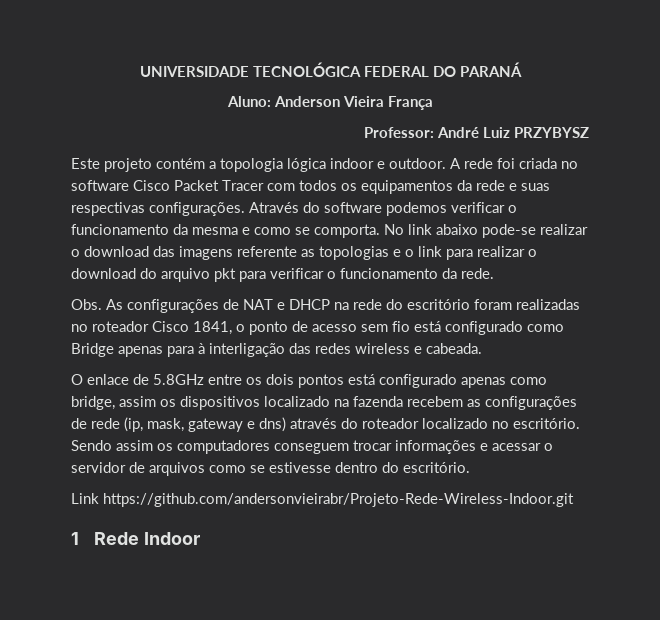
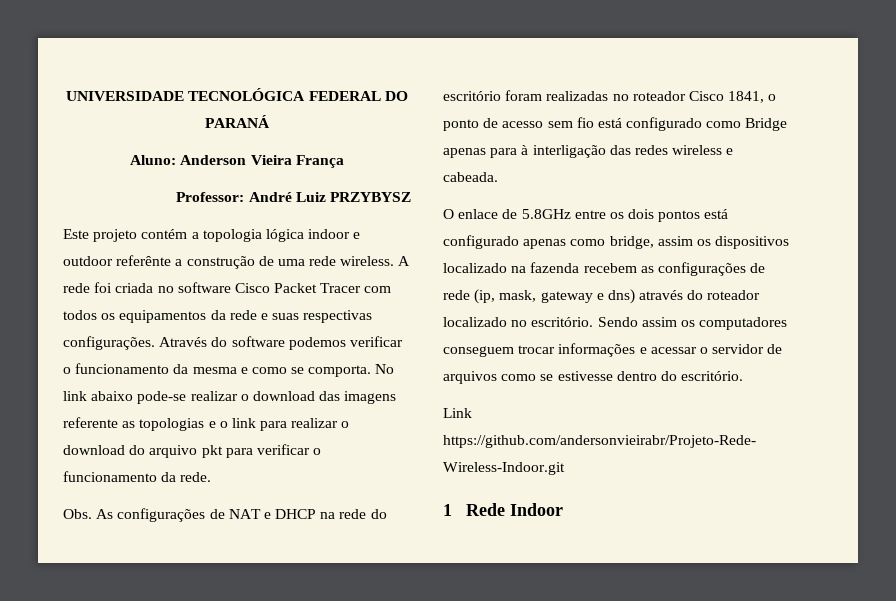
[389,158,446,169] outdoor. -> [63,255,395,269] outdoor referênte a construção de uma rede wireless.

